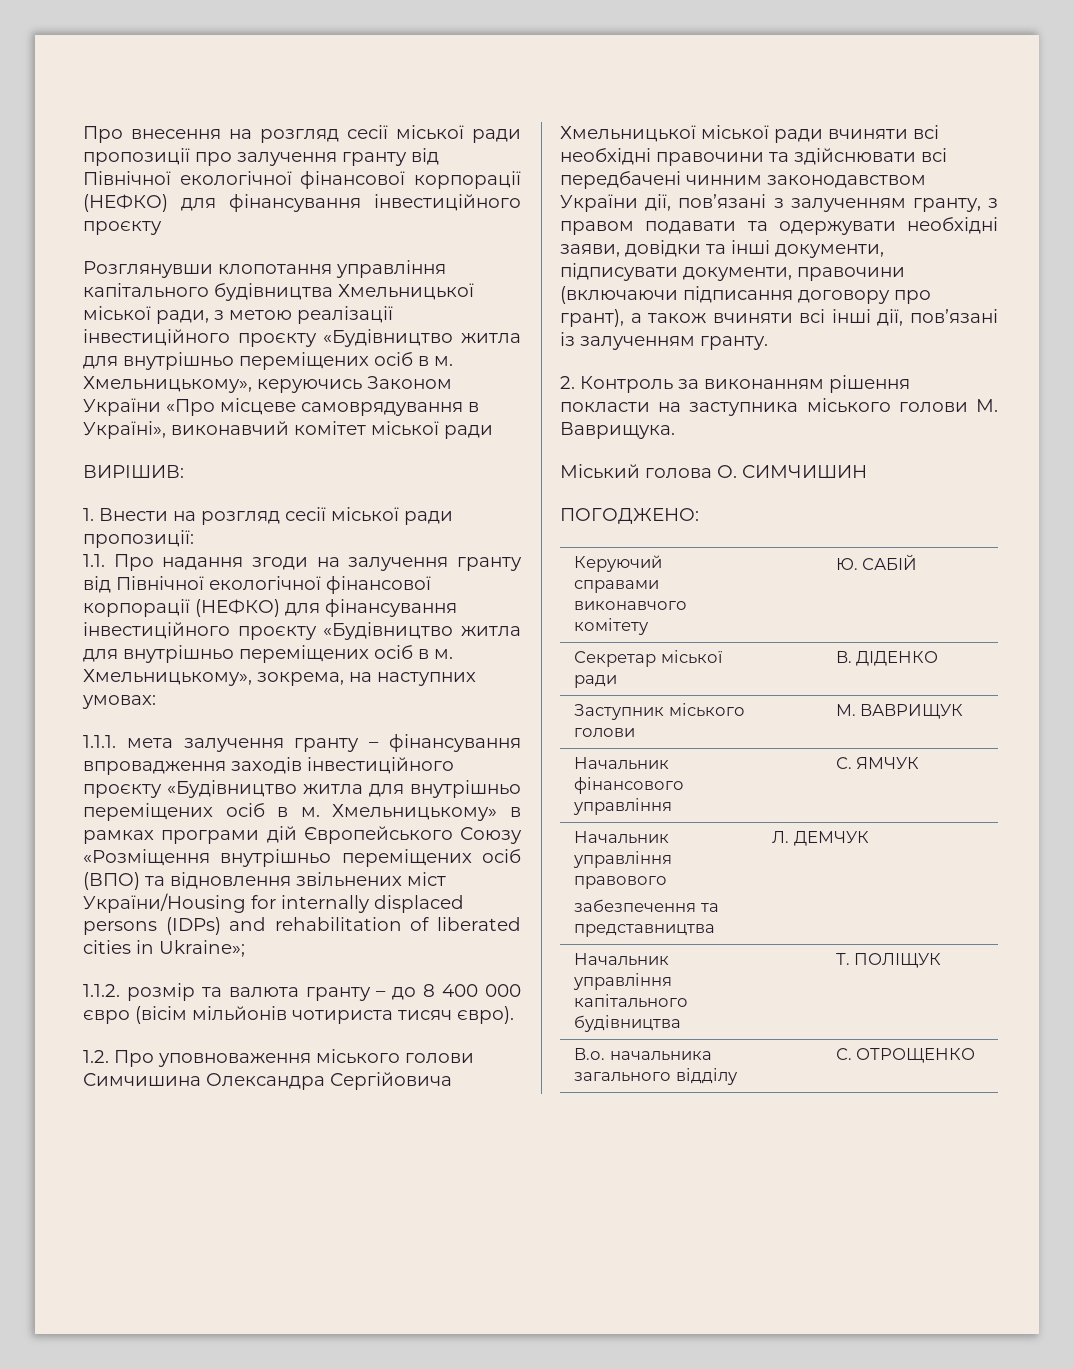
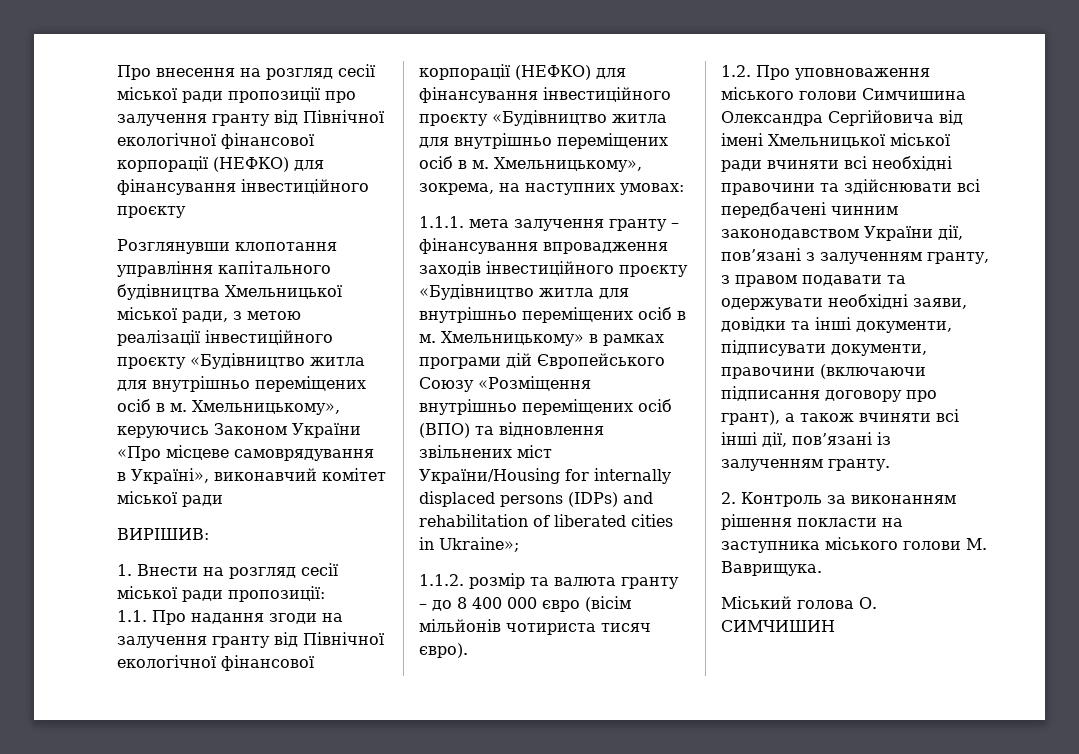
(452, 1081) none -> [939,110,963,125] [721,133,763,146] від імені
[560,508,699,524] [574,555,663,572] [574,580,660,593] [574,601,688,610] [574,618,650,635] [835,554,918,570] [574,650,722,667] [574,675,618,688] [835,651,939,666] [574,703,745,720] [574,728,636,737] [835,704,964,719] [574,757,670,770] [574,777,685,794] [573,798,673,815] [835,757,920,770] [574,831,670,844] [573,851,673,868] [574,876,668,889] [574,899,719,912] [574,924,716,937] [772,831,869,846] [574,953,670,966] [573,973,673,990] [574,994,689,1008] [574,1015,682,1032] [835,953,942,968] [574,1048,712,1061] [574,1068,738,1085] [835,1048,976,1063] // ПОГОДЖЕНО: // Керуючий справами виконавчого комітету | Ю. САБІЙ // Секретар міської ради | В. ДІДЕНКО // Заступник міського голови | М. ВАВРИЩУК // Начальник фінансового управління | С. ЯМЧУК // Начальник управління правового // забезпечення та представництва | Л. ДЕМЧУК // Начальник управління капітального будівництва | Т. ПОЛІЩУК // В.о. начальника загального відділу | С. ОТРОЩЕНКО -> (835, 626) none

